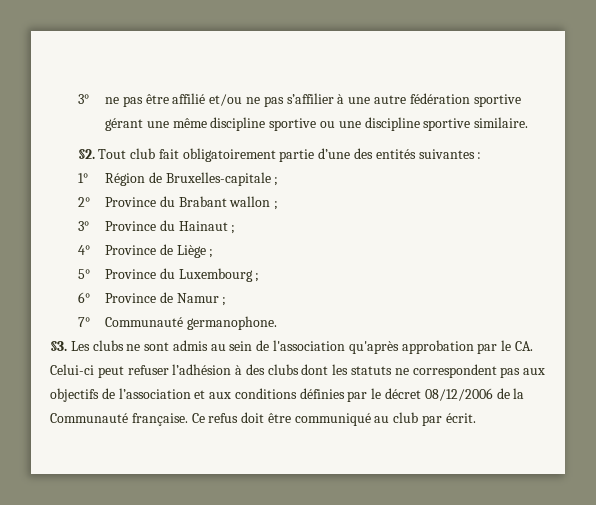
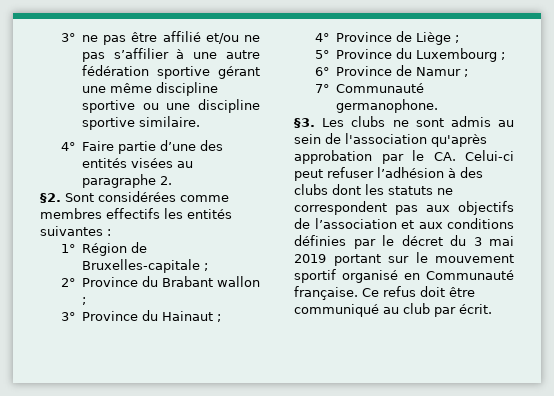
[77,148,374,162] §2. Tout club fait obligatoirement partie d’une des -> [60,140,223,154] [81,158,193,168] [81,174,172,188] [40,191,229,203] [40,208,183,219] 4° Faire partie d’une des entités visées au paragraphe 2. // §2. Sont considérées comme membres effectifs les
[424,388,525,401] 08/12/2006 de la -> [450,235,514,246] [294,252,514,266] [294,269,420,283] du 3 mai 2019 portant sur le mouvement sportif organisé en

